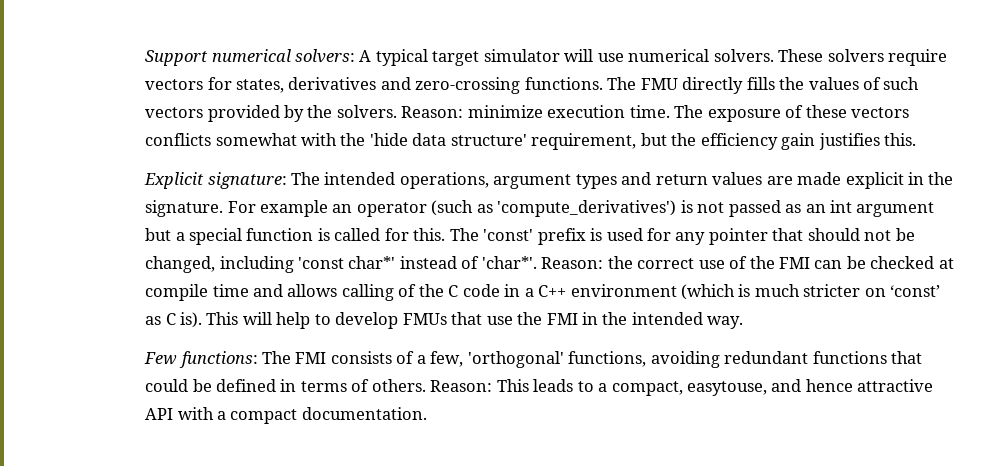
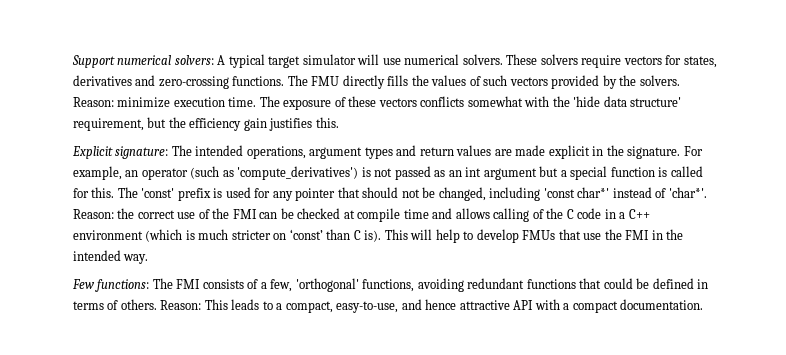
[260,200,329,217] example -> [72,166,122,180] example,
[145,316,162,325] as -> [326,229,351,240] than
[687,381,768,396] easytouse, -> [336,301,399,313] easy-to-use,

